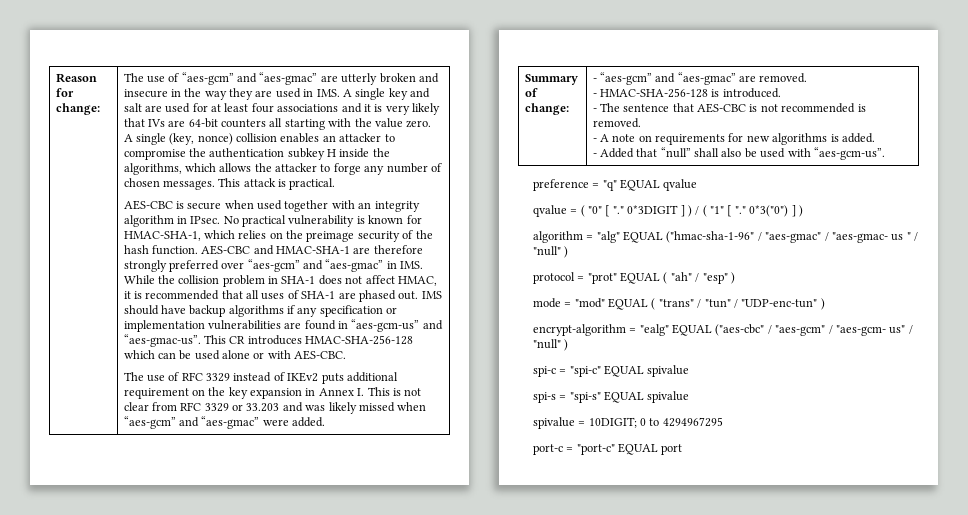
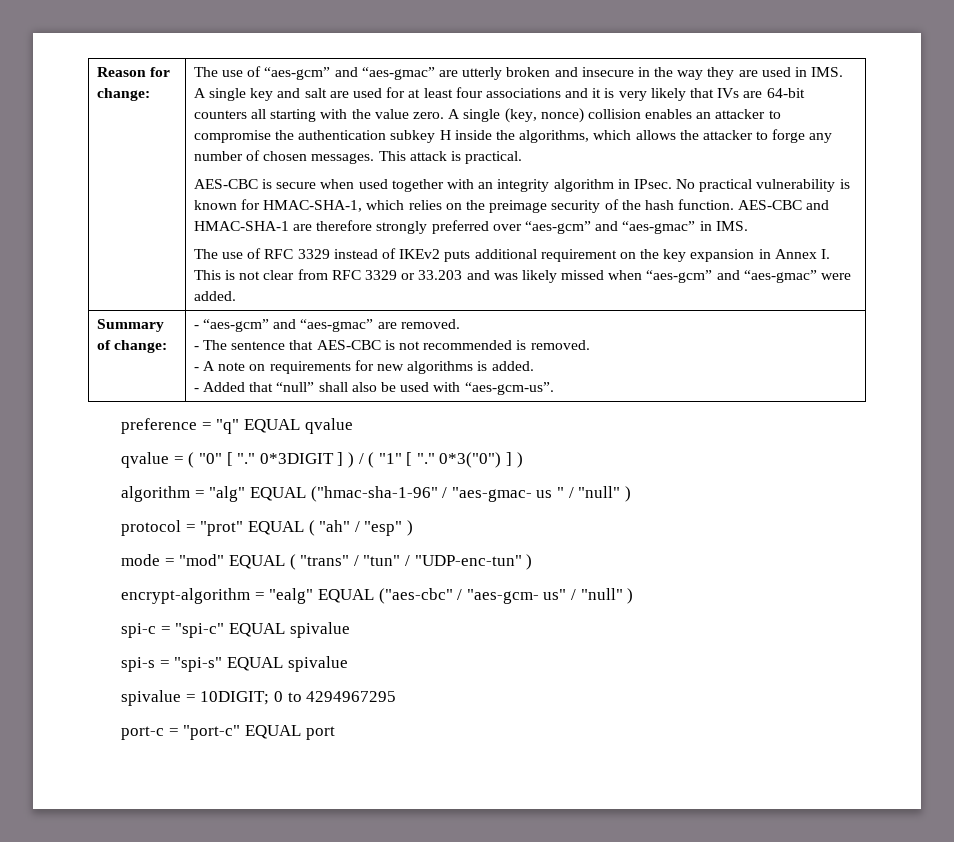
[123,275,437,287] [123,290,442,302] [123,305,398,317] [123,319,443,332] [123,334,414,347] [123,350,347,360] While the collision problem in SHA-1 does not affect HMAC, it is recommended that all uses of SHA-1 are phased out. IMS should have backup algorithms if any specification or implementation vulnerabilities are found in “aes-gcm-us” and “aes-gmac-us”. This CR introduces HMAC-SHA-256-128 which can be used alone or with AES-CBC. -> (748, 226) none
[592,88,781,98] // - HMAC-SHA-256-128 is introduced. -> (460, 324) none
[765,232,829,243] "aes-gmac" / -> (448, 492) none
[775,325,833,336] "aes-gcm" / -> (463, 594) none

